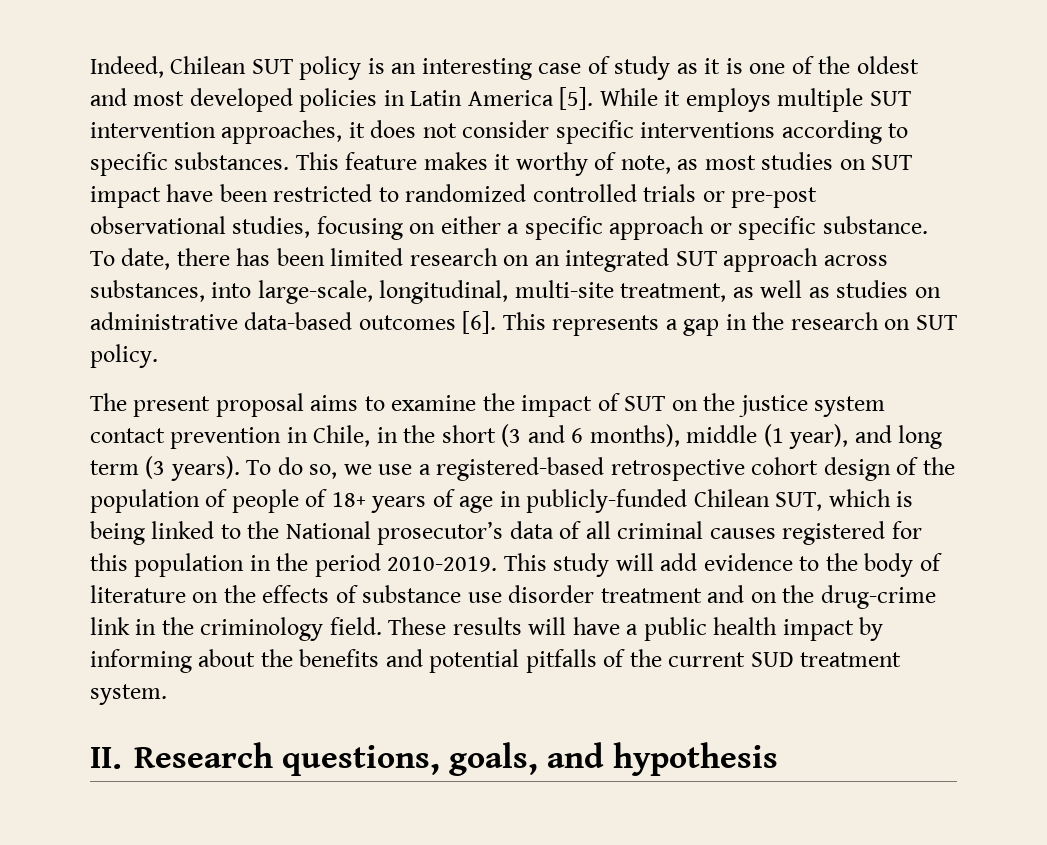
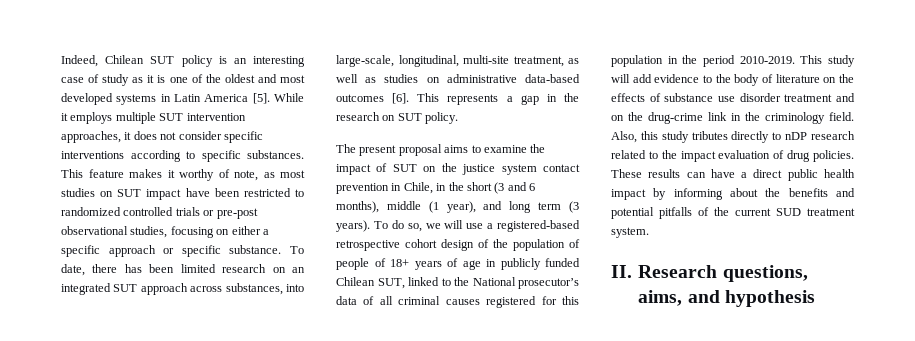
[299,88,378,112] policies -> [116,94,157,105] systems
(372, 469) none -> [444,220,464,229] will
[526,489,914,513] [90,521,145,545] publicly-funded Chilean SUT, which is being -> [500,258,580,270] [336,277,405,289] publicly funded Chilean SUT,
(382, 626) none -> [611,131,855,143] [611,150,854,162] Also, this study tributes directly to nDP research related to the impact evaluation of drug policies.
[528,617,567,635] will -> [686,172,706,178] can
(639, 629) none -> [753,169,783,178] direct
[449,742,539,776] goals, -> [638,290,683,306] aims,

